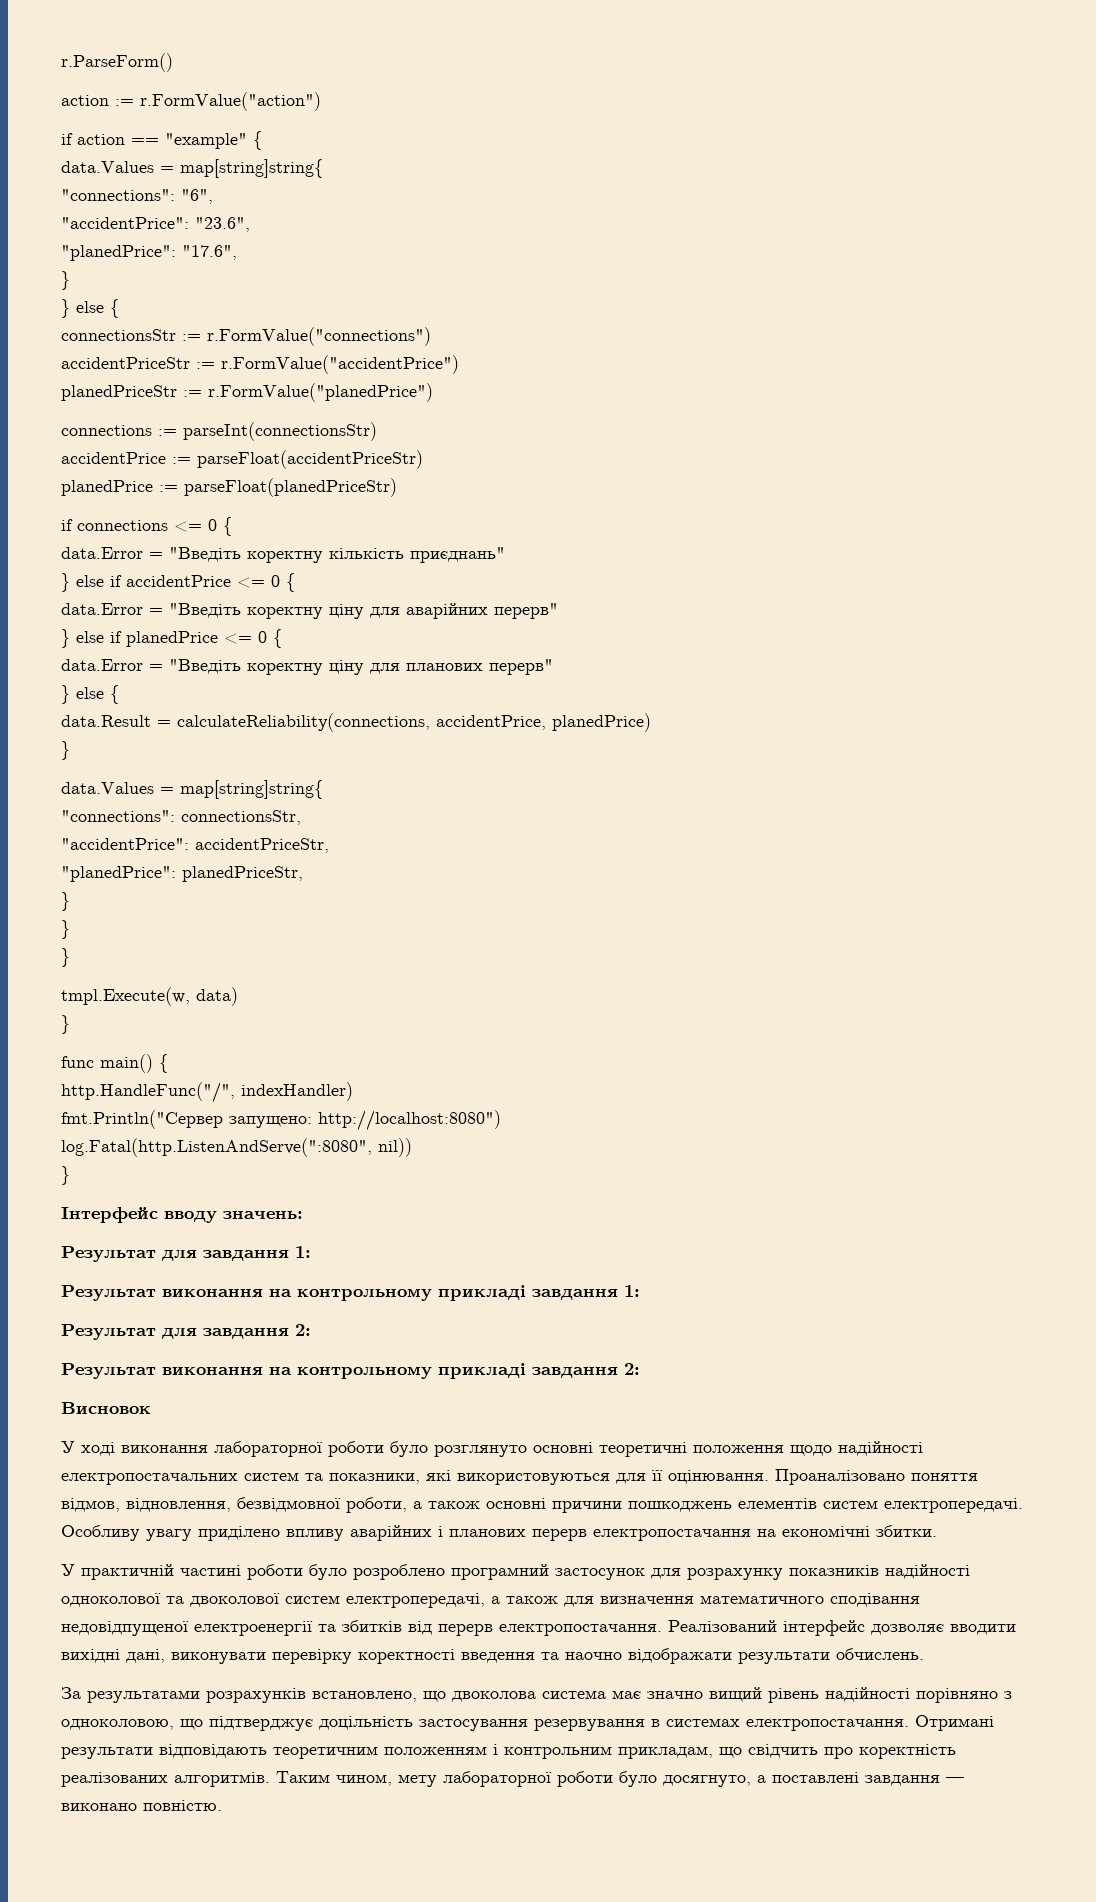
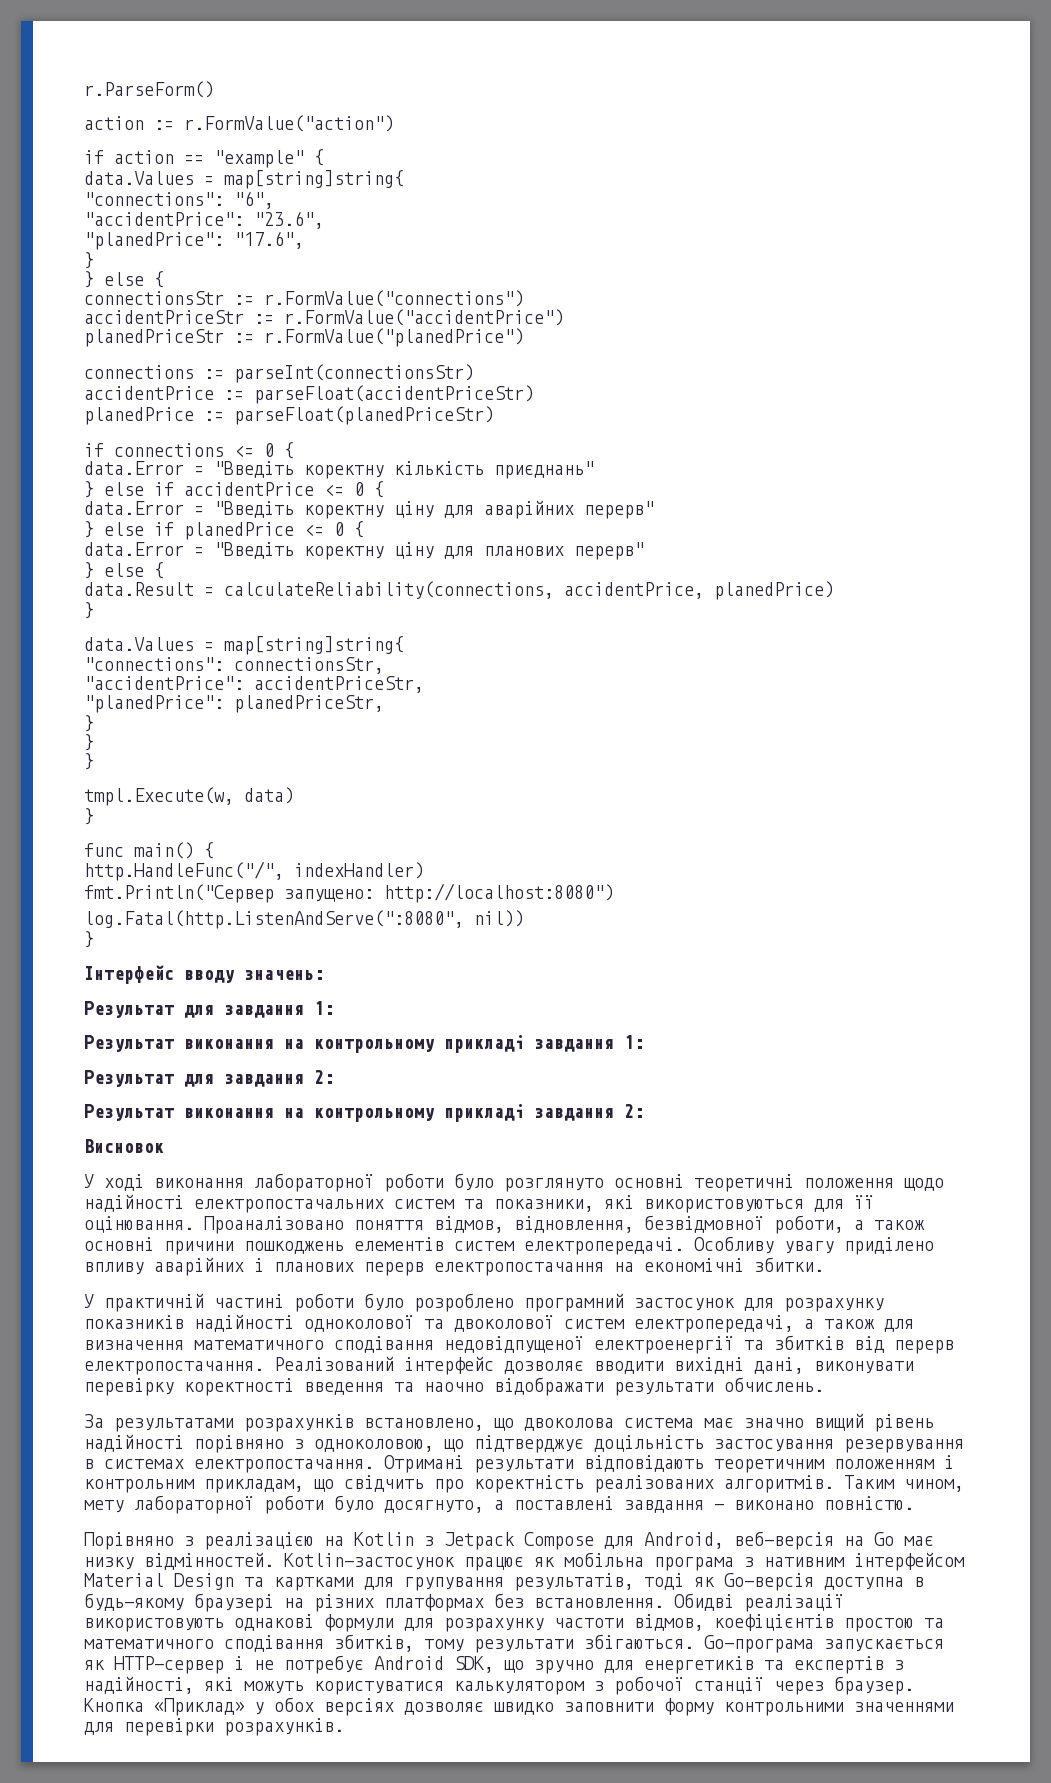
(222, 1805) none -> [84,1531,934,1550] [84,1552,965,1571] [84,1573,924,1591] [84,1593,844,1612] [84,1614,944,1632] [84,1634,944,1653] [84,1655,904,1674] [84,1676,914,1695] [84,1697,954,1716] [84,1718,344,1736] // Порівняно з реалізацією на Kotlin з Jetpack Compose для Android, веб-версія на Go має низку відмінностей. Kotlin-застосунок працює як мобільна програма з нативним інтерфейсом Material Design та картками для групування результатів, тоді як Go-версія доступна в будь-якому браузері на різних платформах без встановлення. Обидві реалізації використовують однакові формули для розрахунку частоти відмов, коефіцієнтів простою та математичного сподівання збитків, тому результати збігаються. Go-програма запускається як HTTP-сервер і не потребує Android SDK, що зручно для енергетиків та експертів з надійності, які можуть користуватися калькулятором з робочої станції через браузер. Кнопка «Приклад» у обох версіях дозволяє швидко заповнити форму контрольними значеннями для перевірки розрахунків.

